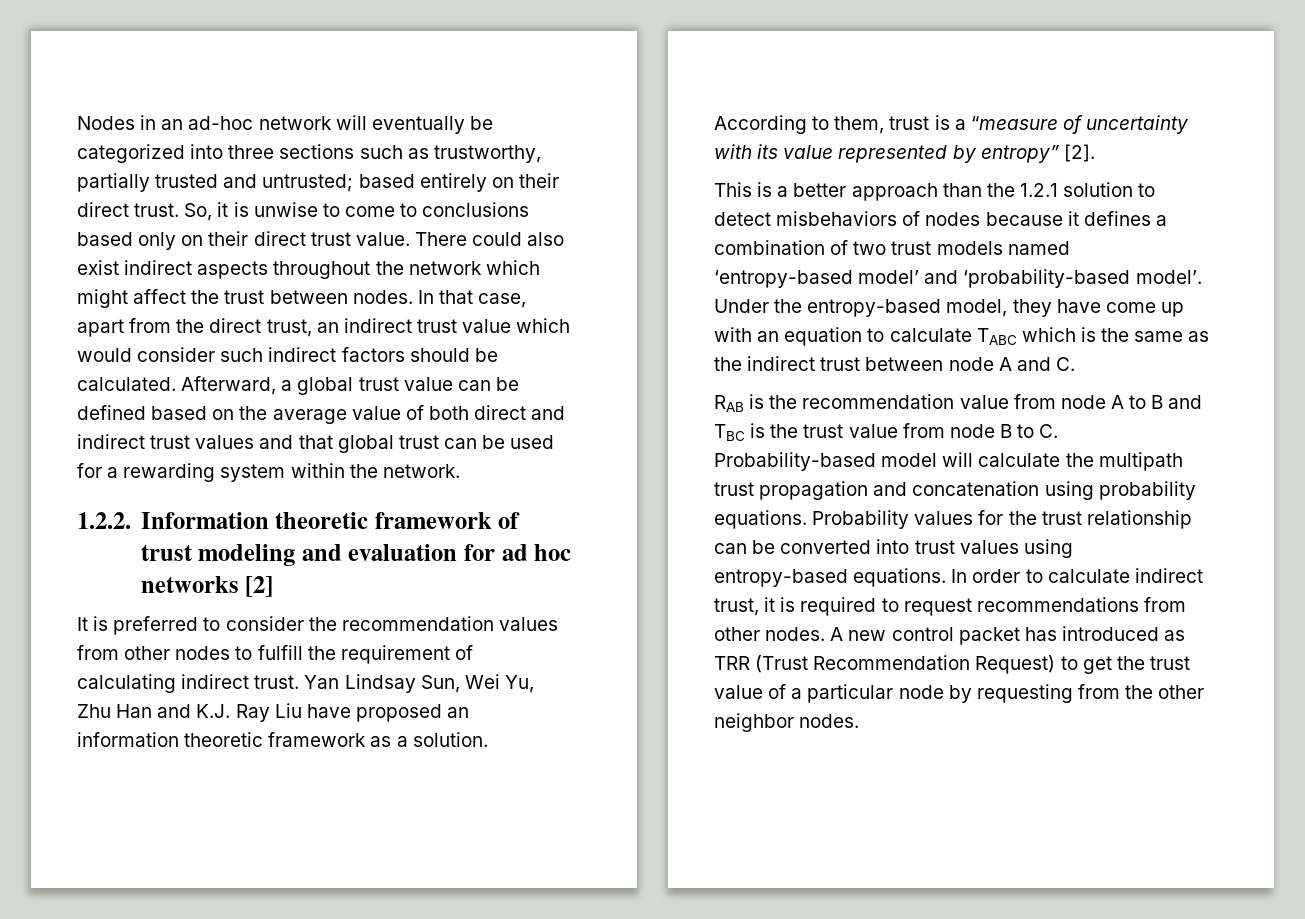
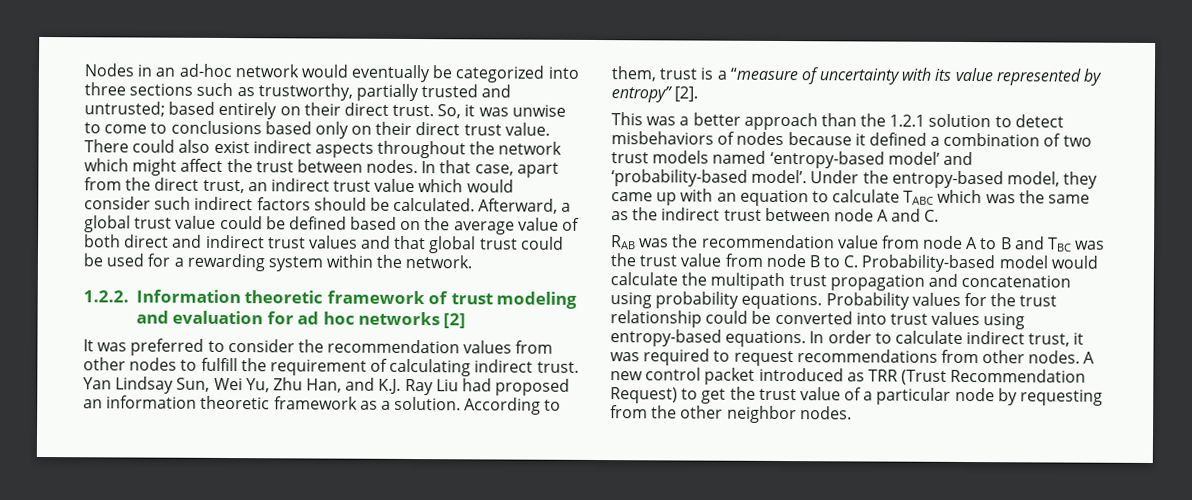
[335,115,367,130] will -> [300,64,348,78] would
[233,202,249,217] is -> [478,107,509,117] was
[457,380,491,391] can -> [219,215,263,230] could
[443,438,477,449] can -> [520,236,564,250] could
[93,616,109,631] is -> [97,342,128,352] was
[116,704,153,718] Han -> [306,378,343,393] Han,
[306,704,351,718] have -> [462,378,493,392] had
[757,182,773,197] is -> [646,116,677,126] was
[1083,211,1151,226] defines -> [868,132,927,146] defined
[1056,299,1156,313] have come -> [611,192,653,202] came
[1080,327,1096,342] is -> [985,194,1016,204] was
[749,394,765,409] is -> [639,238,670,248] was
[750,423,766,438] is -> [1075,240,1106,250] was
[942,452,974,467] will -> [1050,255,1098,269] would
[714,543,747,554] can -> [705,310,749,324] could
[780,597,796,612] is -> [610,352,640,362] was
[1024,627,1057,641] has -> (756, 376) none

